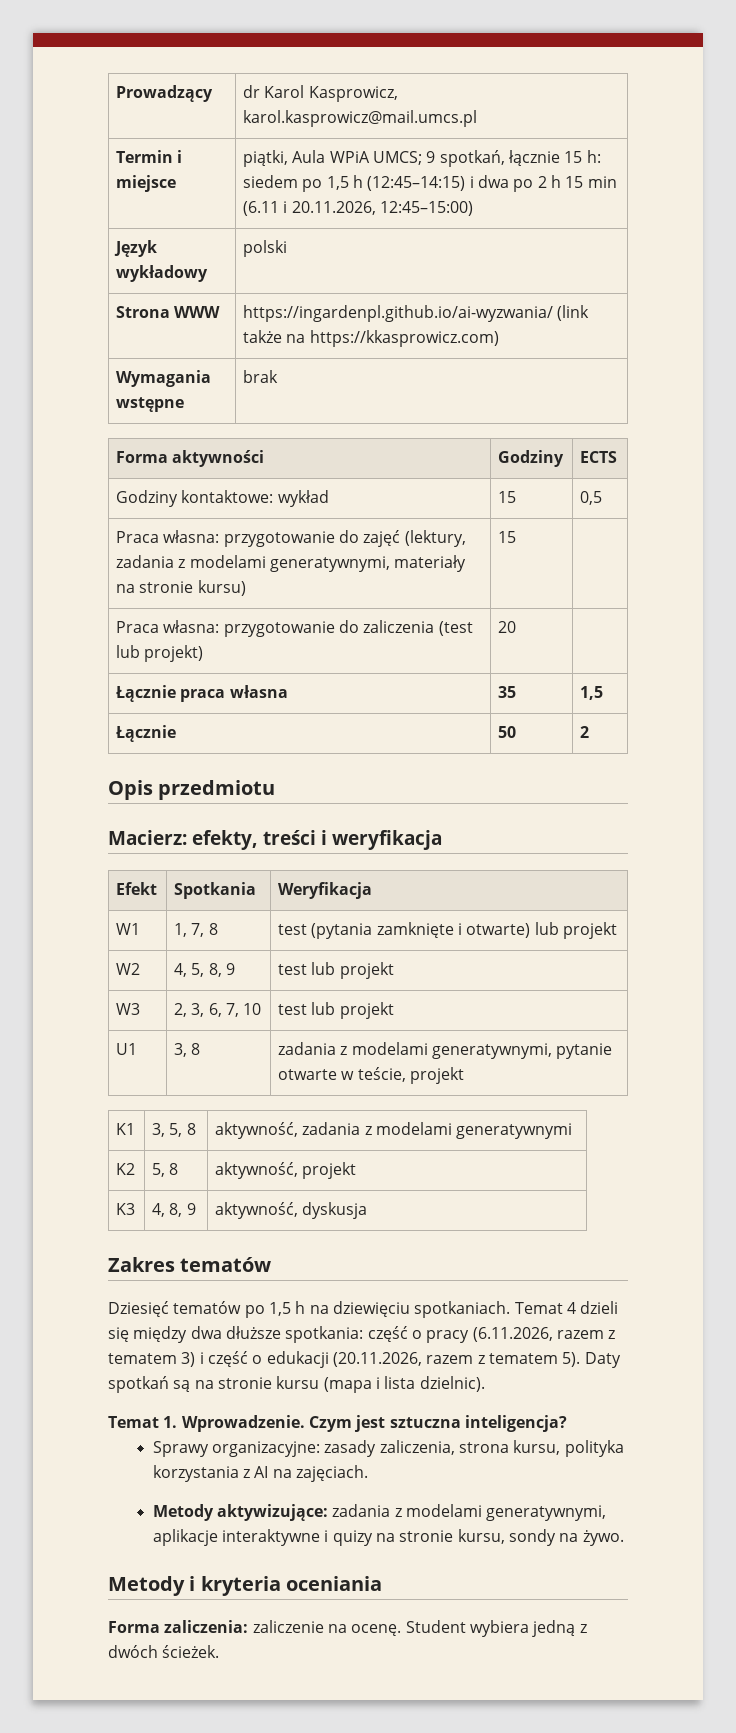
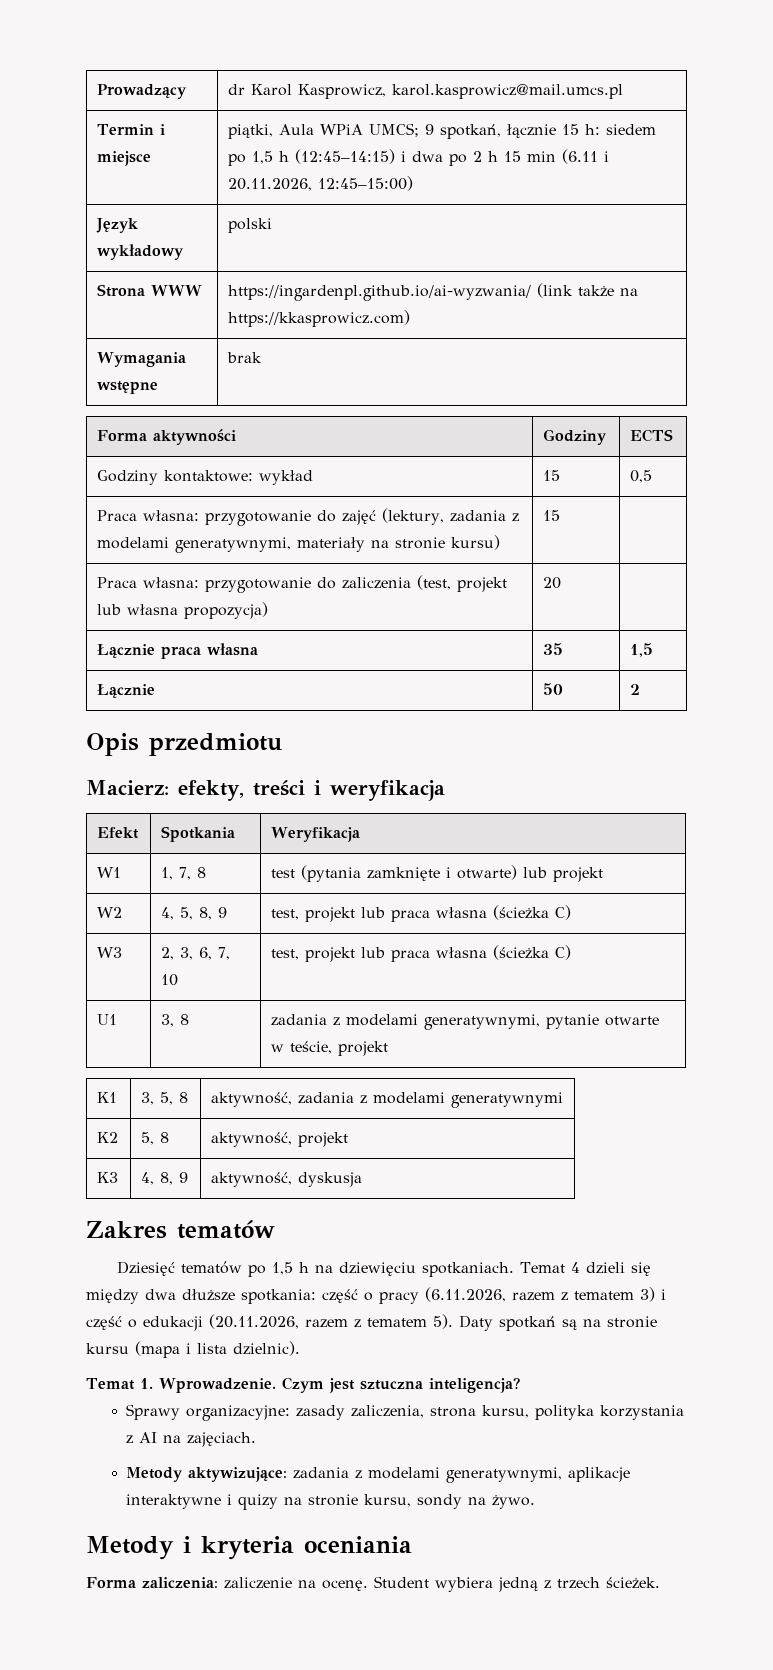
[438,621,473,636] [116,645,204,662] (test lub projekt) -> [417,575,508,592] [97,602,269,619] (test, projekt lub własna propozycja)
[278,962,394,979] test lub projekt -> [271,905,572,922] test, projekt lub praca własna (ścieżka C)
[278,1002,394,1019] test lub projekt -> [271,945,572,962] test, projekt lub praca własna (ścieżka C)
[108,1645,158,1658] dwóch -> [557,1577,600,1589] trzech

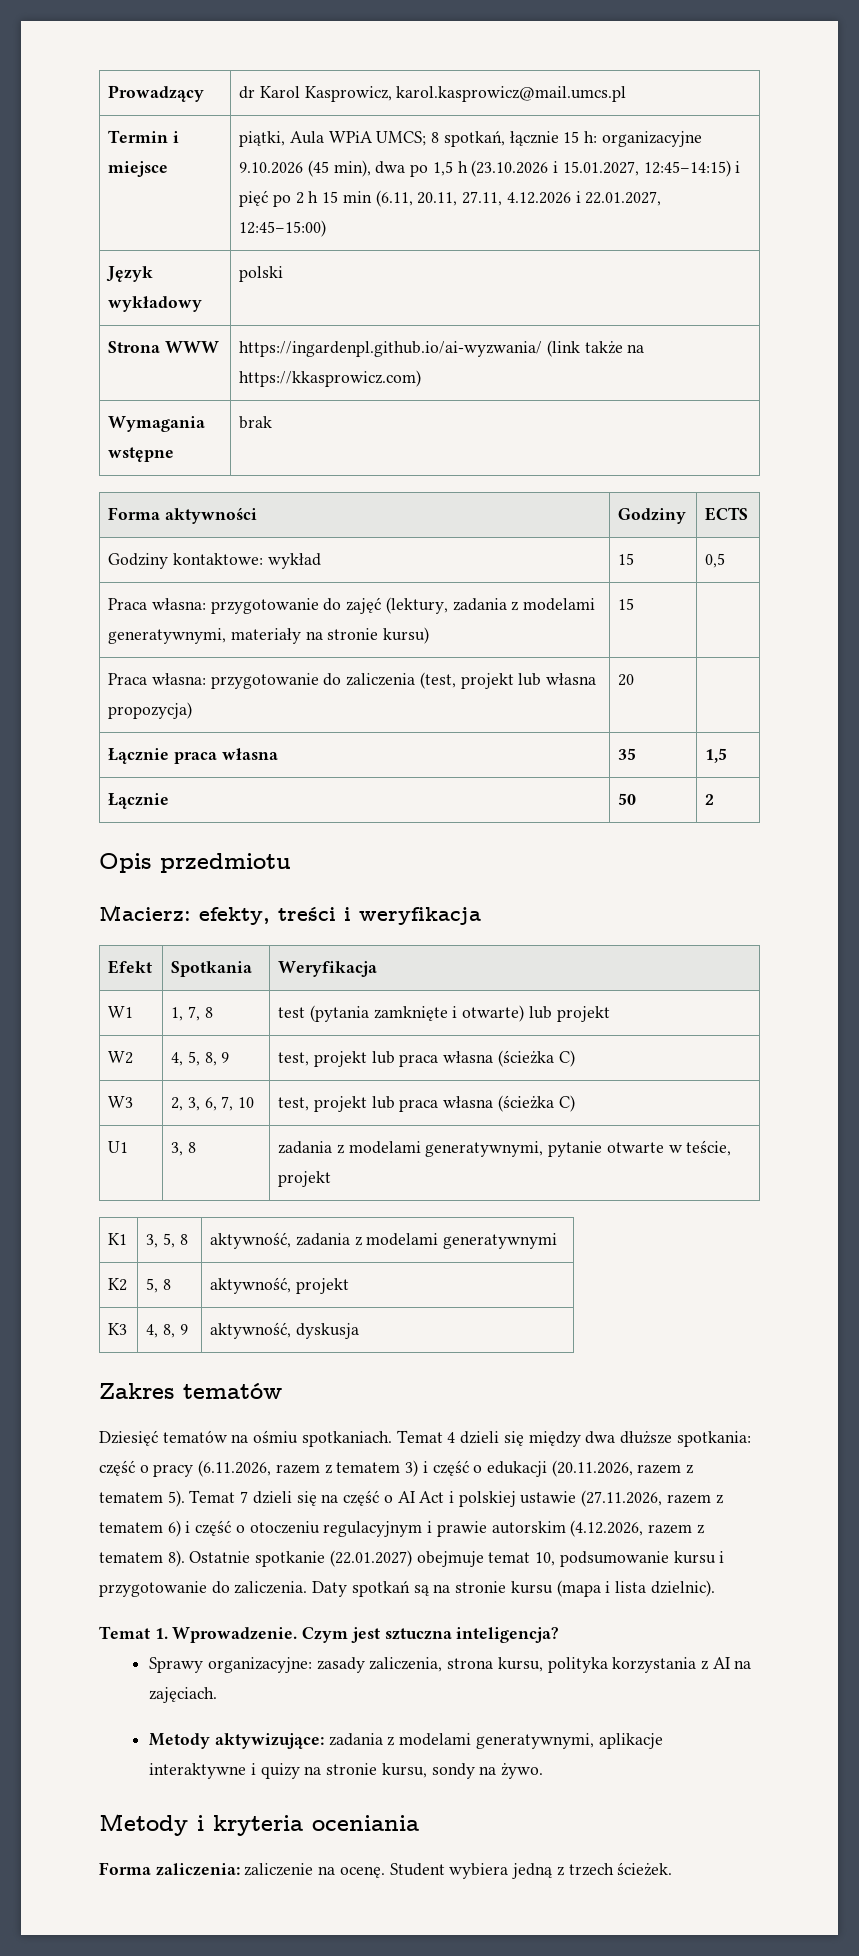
[425,124,435,135] 9 -> [431,132,440,143] 8
[606,124,657,135] [228,149,444,166] siedem po 1,5 h (12:45–14:15) i dwa -> [601,131,702,147] [239,160,741,177] [239,190,269,207] organizacyjne 9.10.2026 (45 min), dwa po 1,5 h (23.10.2026 i 15.01.2027, 12:45–14:15) i pięć
[562,149,610,164] [228,178,313,191] (6.11 i 20.11.2026, -> [375,190,662,207] (6.11, 20.11, 27.11, 4.12.2026 i 22.01.2027,
[248,1262,417,1277] po 1,5 h na dziewięciu -> [231,1430,299,1444] na ośmiu
(453, 1321) none -> [189,1490,724,1507] [99,1520,705,1537] [99,1550,725,1567] [99,1581,308,1597] Temat 7 dzieli się na część o AI Act i polskiej ustawie (27.11.2026, razem z tematem 6) i część o otoczeniu regulacyjnym i prawie autorskim (4.12.2026, razem z tematem 8). Ostatnie spotkanie (22.01.2027) obejmuje temat 10, podsumowanie kursu i przygotowanie do zaliczenia.

